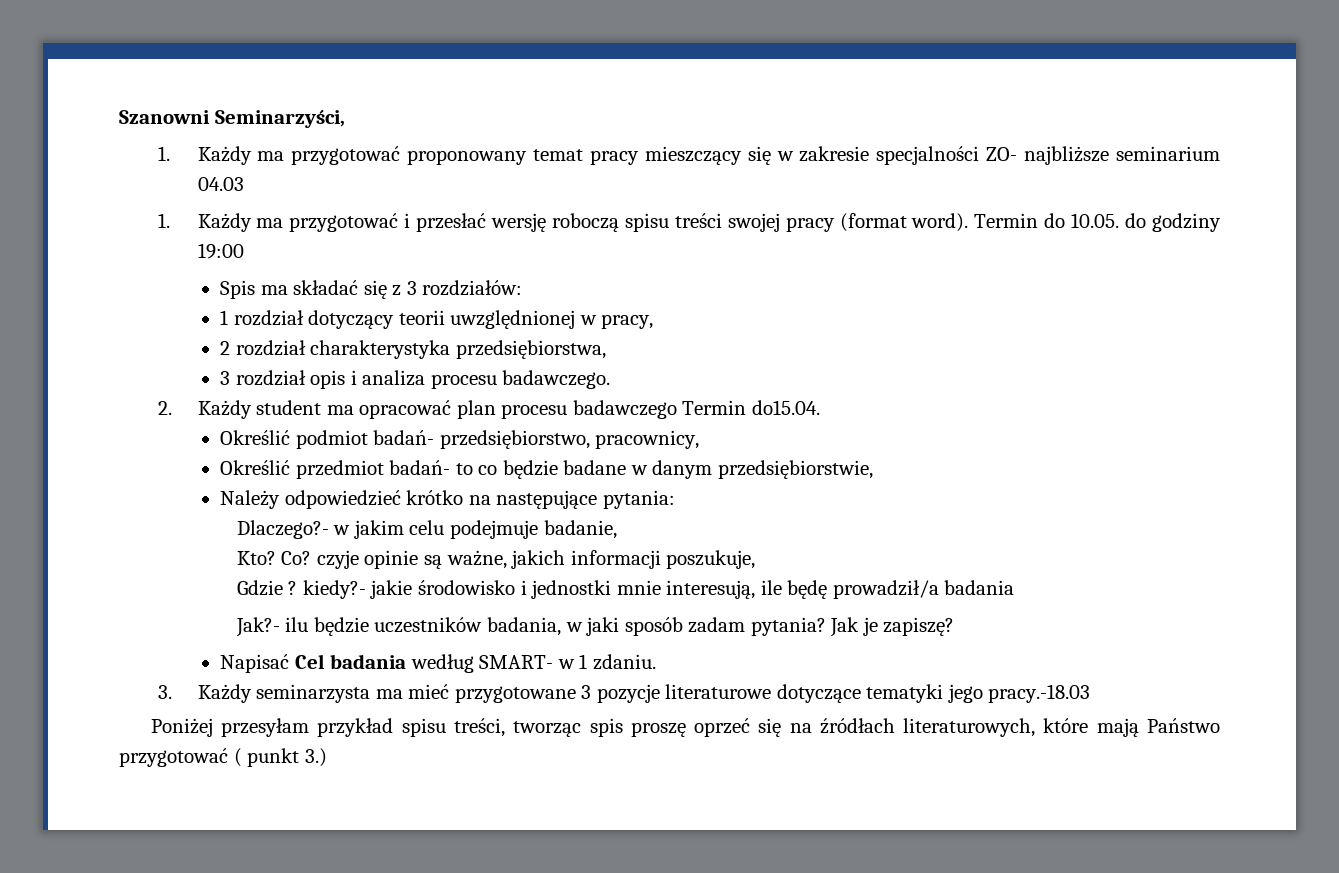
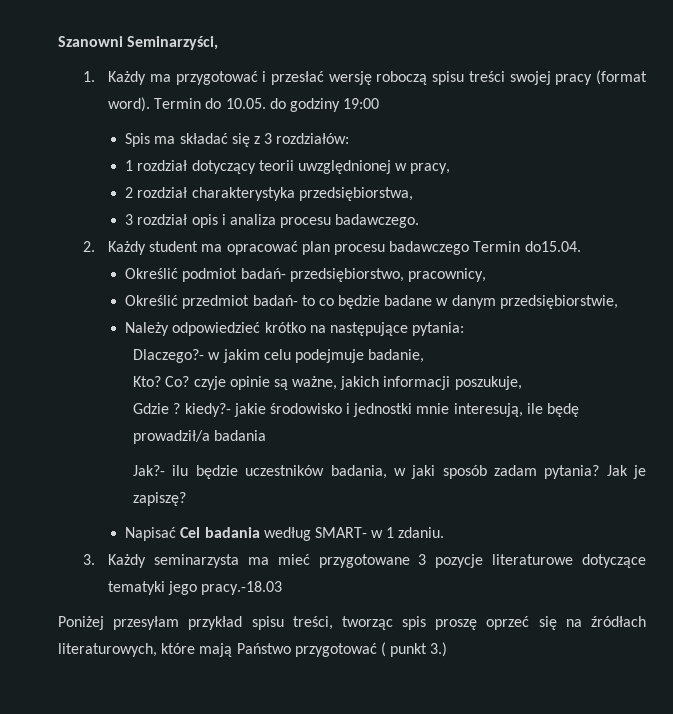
[158,146,1220,165] [197,177,244,191] // 1. Każdy ma przygotować proponowany temat pracy mieszczący się w zakresie specjalności ZO- najbliższe seminarium 04.03 -> (219, 43) none

